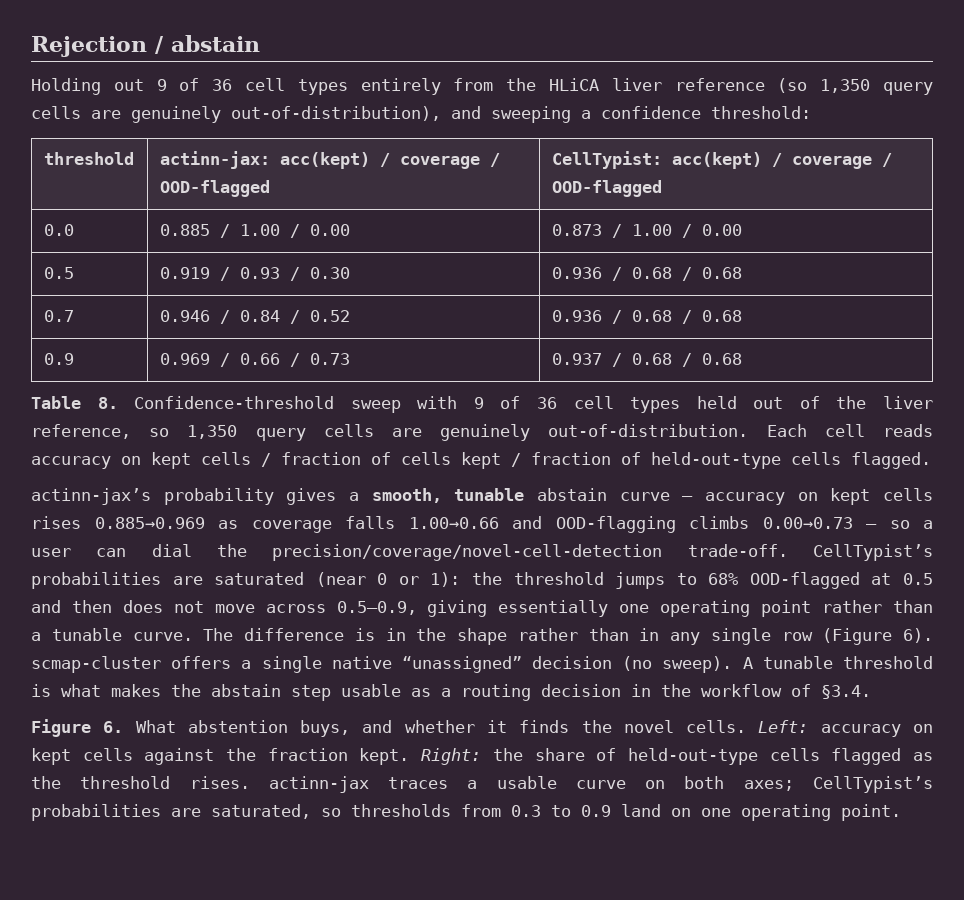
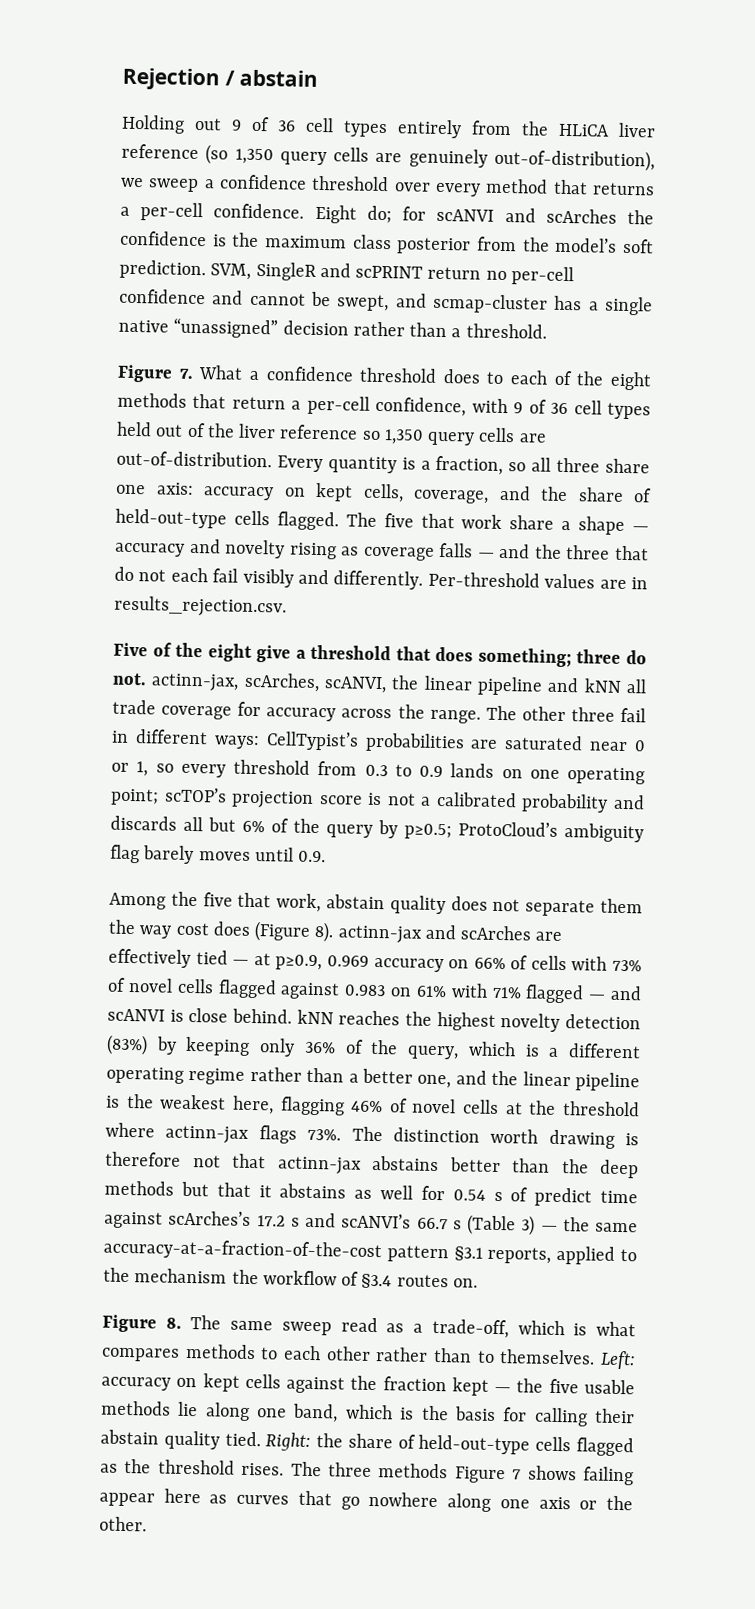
[451,106,811,123] [43,152,134,165] [159,151,500,169] [159,180,270,197] [551,151,892,169] [551,180,662,197] [43,224,74,236] [159,224,350,238] [551,224,742,238] [43,267,74,279] [159,267,350,281] [551,267,742,281] [43,310,74,322] [159,310,350,324] [551,310,742,324] [43,353,74,365] [159,353,350,367] [551,353,742,367] [31,396,401,413] and sweeping a confidence threshold: // threshold | actinn-jax: acc(kept) / coverage / OOD-flagged | CellTypist: acc(kept) / coverage / OOD-flagged // 0.0 | 0.885 / 1.00 / 0.00 | 0.873 / 1.00 / 0.00 // 0.5 | 0.919 / 0.93 / 0.30 | 0.936 / 0.68 / 0.68 // 0.7 | 0.946 / 0.84 / 0.52 | 0.936 / 0.68 / 0.68 // 0.9 | 0.969 / 0.66 / 0.73 | 0.937 / 0.68 / 0.68 // Table 8. Confidence-threshold sweep -> [120,174,655,197] [120,202,654,225] [120,230,654,255] [119,259,574,286] [119,288,653,316] [118,317,547,339] [117,364,652,391] [117,392,467,417] we sweep a confidence threshold over every method that returns a per-cell confidence. Eight do; for scANVI and scArches the confidence is the maximum class posterior from the model’s soft prediction. SVM, SingleR and scPRINT return no per-cell confidence and cannot be swept, and scmap-cluster has a single native “unassigned” decision rather than a threshold. // Figure 7. What a confidence threshold does to each of the eight methods that return a per-cell confidence,
[31,424,131,439] reference, -> [279,424,359,440] reference
[440,424,934,441] [31,452,931,469] [31,488,933,505] [31,516,933,533] [31,544,788,561] genuinely out-of-distribution. Each cell reads accuracy on kept cells / fraction of cells kept / fraction of held-out-type cells flagged. // actinn-jax’s probability gives a smooth, tunable abstain curve — accuracy on kept cells rises 0.885→0.969 as coverage falls 1.00→0.66 and OOD-flagging climbs 0.00→0.73 — so a user can dial the precision/coverage/novel-cell-detection trade-off. -> [116,450,651,475] [116,482,652,504] [115,508,649,535] [115,538,650,561] [114,566,648,590] [114,595,287,618] [113,642,648,668] [112,672,647,696] [112,699,647,724] [111,729,260,750] out-of-distribution. Every quantity is a fraction, so all three share one axis: accuracy on kept cells, coverage, and the share of held-out-type cells flagged. The five that work share a shape — accuracy and novelty rising as coverage falls — and the three that do not each fail visibly and differently. Per-threshold values are in results_rejection.csv. // Five of the eight give a threshold that does something; three do not. actinn-jax, scArches, scANVI, the linear pipeline and kNN all trade coverage for accuracy across the range. The other three fail in different ways:
[315,572,366,587] (near -> [589,741,629,752] near
[430,572,933,589] [31,600,933,617] [31,628,933,645] [31,656,933,673] [31,684,871,701] [31,719,747,737] 1): the threshold jumps to 68% OOD-flagged at 0.5 and then does not move across 0.5–0.9, giving essentially one operating point rather than a tunable curve. The difference is in the shape rather than in any single row (Figure 6). scmap-cluster offers a single native “unassigned” decision (no sweep). A tunable threshold is what makes the abstain step usable as a routing decision in the workflow of §3.4. // Figure 6. What abstention buys, and whether it finds the novel cells. -> [136,759,645,785] [110,787,645,813] [110,815,644,843] [110,844,327,865] [109,891,643,917] [108,919,563,944] [108,948,642,973] [107,977,642,1004] [107,1007,641,1032] [106,1034,641,1060] [106,1066,640,1092] [106,1093,640,1117] [105,1122,639,1149] [105,1151,639,1179] [104,1180,638,1207] [104,1210,638,1236] [103,1238,637,1265] [103,1267,478,1289] [102,1314,637,1339] [101,1343,596,1365] 1, so every threshold from 0.3 to 0.9 lands on one operating point; scTOP’s projection score is not a calibrated probability and discards all but 6% of the query by p≥0.5; ProtoCloud’s ambiguity flag barely moves until 0.9. // Among the five that work, abstain quality does not separate them the way cost does (Figure 8). actinn-jax and scArches are effectively tied — at p≥0.9, 0.969 accuracy on 66% of cells with 73% of novel cells flagged against 0.983 on 61% with 71% flagged — and scANVI is close behind. kNN reaches the highest novelty detection (83%) by keeping only 36% of the query, which is a different operating regime rather than a better one, and the linear pipeline is the weakest here, flagging 46% of novel cells at the threshold where actinn-jax flags 73%. The distinction worth drawing is therefore not that actinn-jax abstains better than the deep methods but that it abstains as well for 0.54 s of predict time against scArches’s 17.2 s and scANVI’s 66.7 s (Table 3) — the same accuracy-at-a-fraction-of-the-cost pattern §3.1 reports, applied to the mechanism the workflow of §3.4 routes on. // Figure 8. The same sweep read as a trade-off, which is what compares methods to each other rather than to themselves.
[359,748,410,765] kept. -> [451,1377,635,1396] [101,1400,636,1427] [100,1429,261,1450] kept — the five usable methods lie along one band, which is the basis for calling their abstain quality tied.
[268,776,933,793] [31,804,901,821] actinn-jax traces a usable curve on both axes; CellTypist’s probabilities are saturated, so thresholds from 0.3 to 0.9 land on one operating point. -> [290,1461,634,1486] [99,1488,634,1512] [99,1516,147,1532] The three methods Figure 7 shows failing appear here as curves that go nowhere along one axis or the other.

